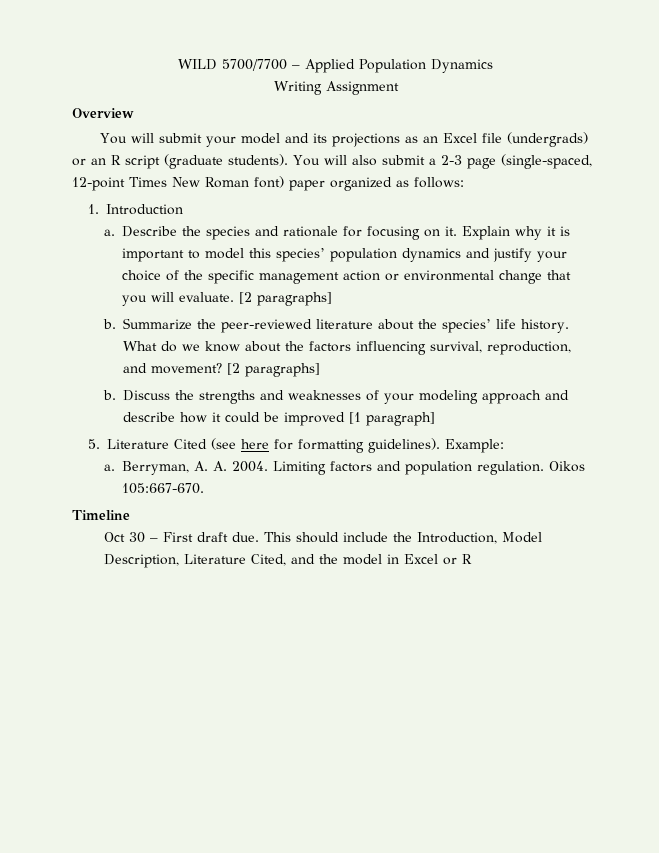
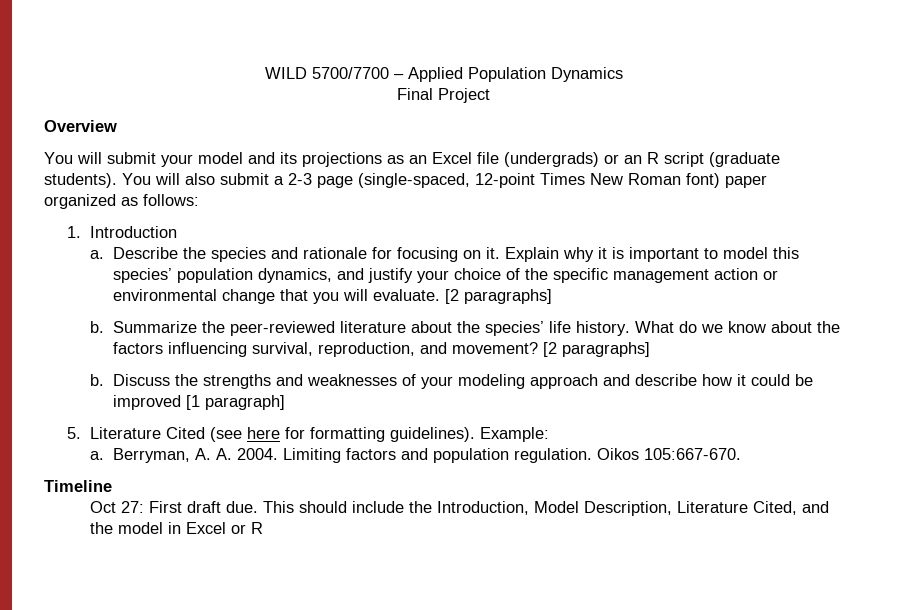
[273,81,399,95] Writing Assignment -> [397,88,490,103] Final Project
[402,248,462,262] dynamics -> [257,268,332,283] dynamics,
[129,532,159,543] 30 – -> [120,501,144,513] 27:

